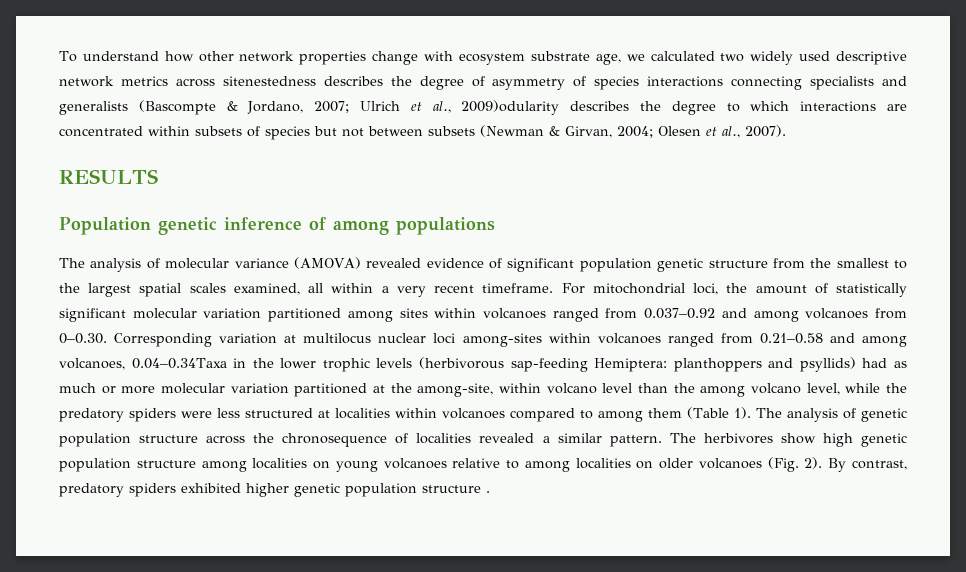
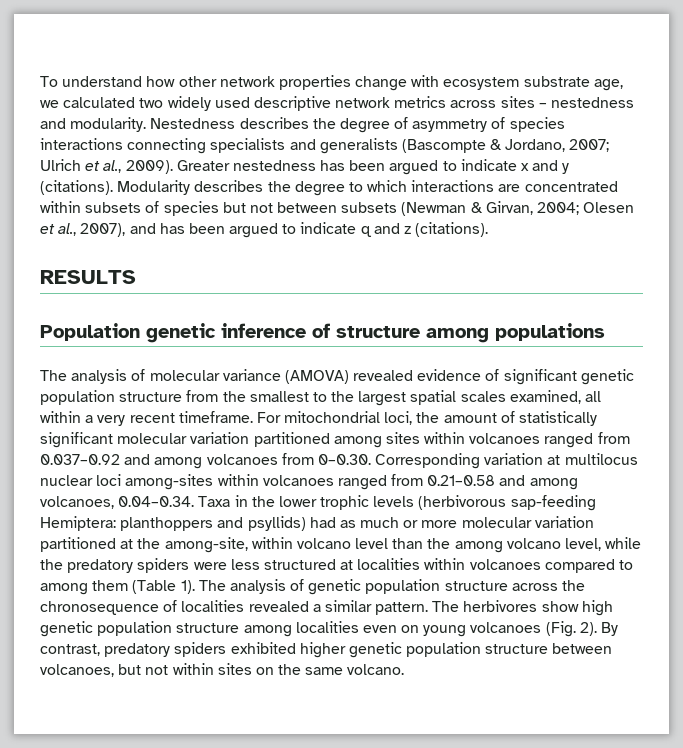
[222,76,316,86] sitenestedness -> [500,96,635,108] [40,117,236,132] sites – nestedness and modularity. Nestedness
[461,100,560,115] 2009)odularity -> [125,159,570,175] [40,180,191,195] 2009). Greater nestedness has been argued to indicate x and y (citations). Modularity
[745,125,786,137] 2007). -> [80,222,489,238] 2007), and has been argued to indicate q and z (citations).
(327, 223) none -> [336,326,420,338] structure
[579,258,704,272] population genetic -> [580,369,634,385] [40,390,115,405] genetic population
[131,358,227,369] 0.04–0.34Taxa -> [118,496,231,507] 0.04–0.34. Taxa
(308, 463) none -> [362,625,397,633] even
[452,458,762,472] relative to among localities on older volcanoes -> (542, 627) none
[486,491,490,493] . -> [552,643,613,654] [40,663,405,677] between volcanoes, but not within sites on the same volcano.

